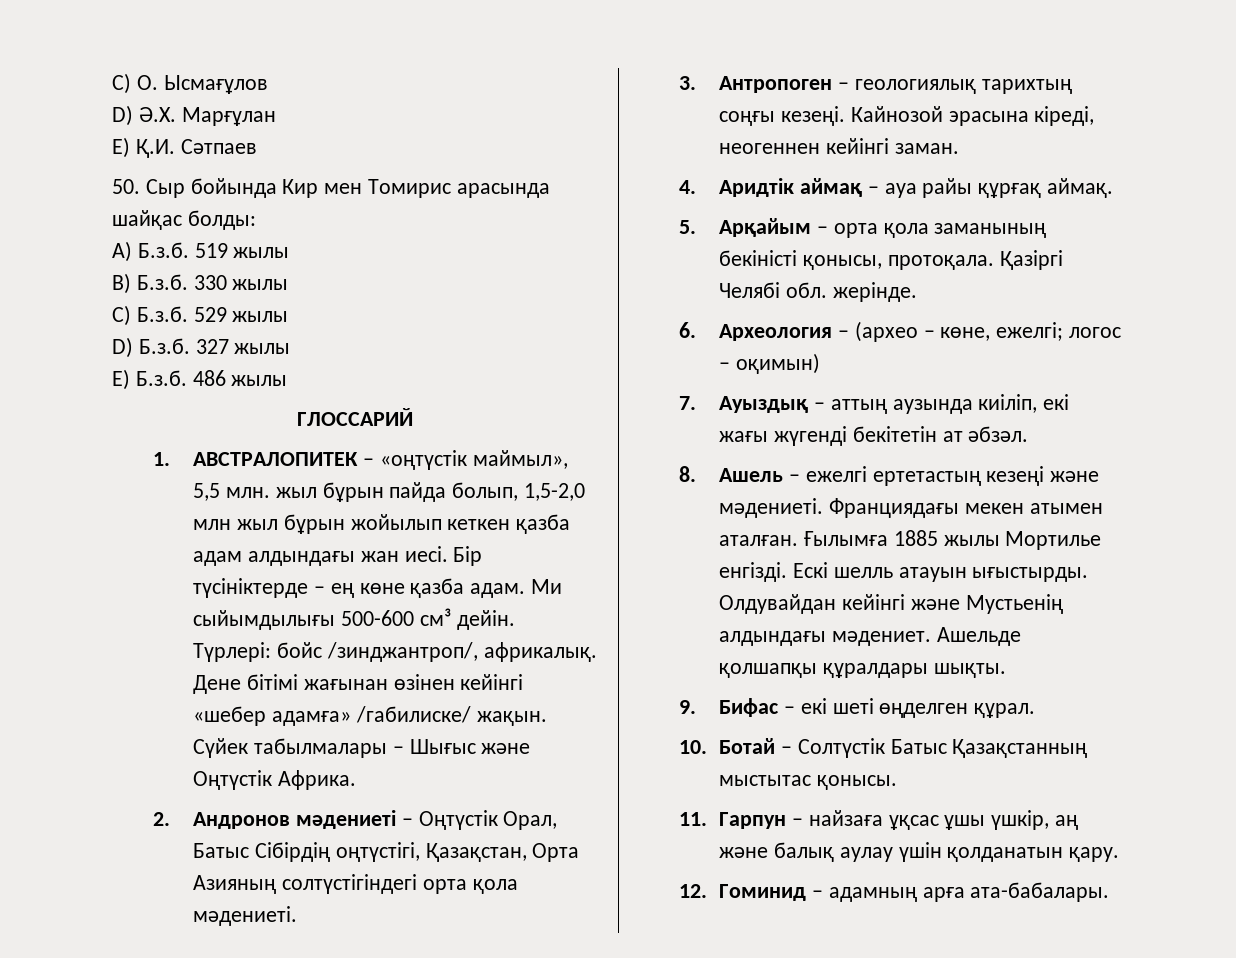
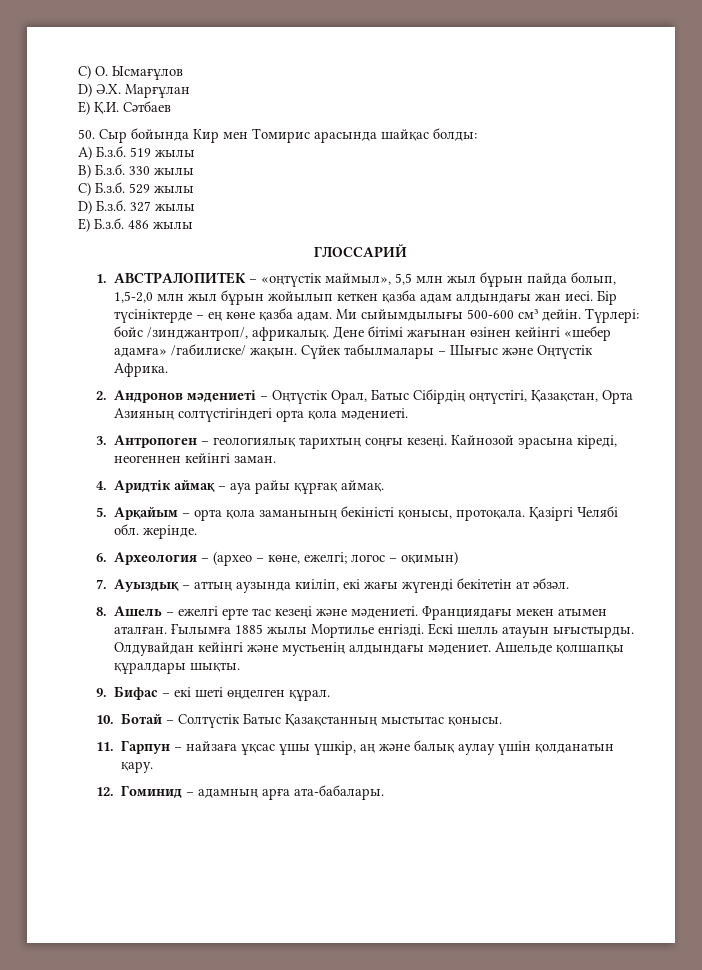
[180,139,257,154] Сәтпаев -> [123,101,171,112] Сәтбаев
[226,487,271,498] млн. -> [416,276,444,283] млн
[872,471,981,486] ертетастың -> [222,608,272,620] ерте тас
[965,594,1063,614] Мустьенің -> [282,642,346,656] мустьенің

